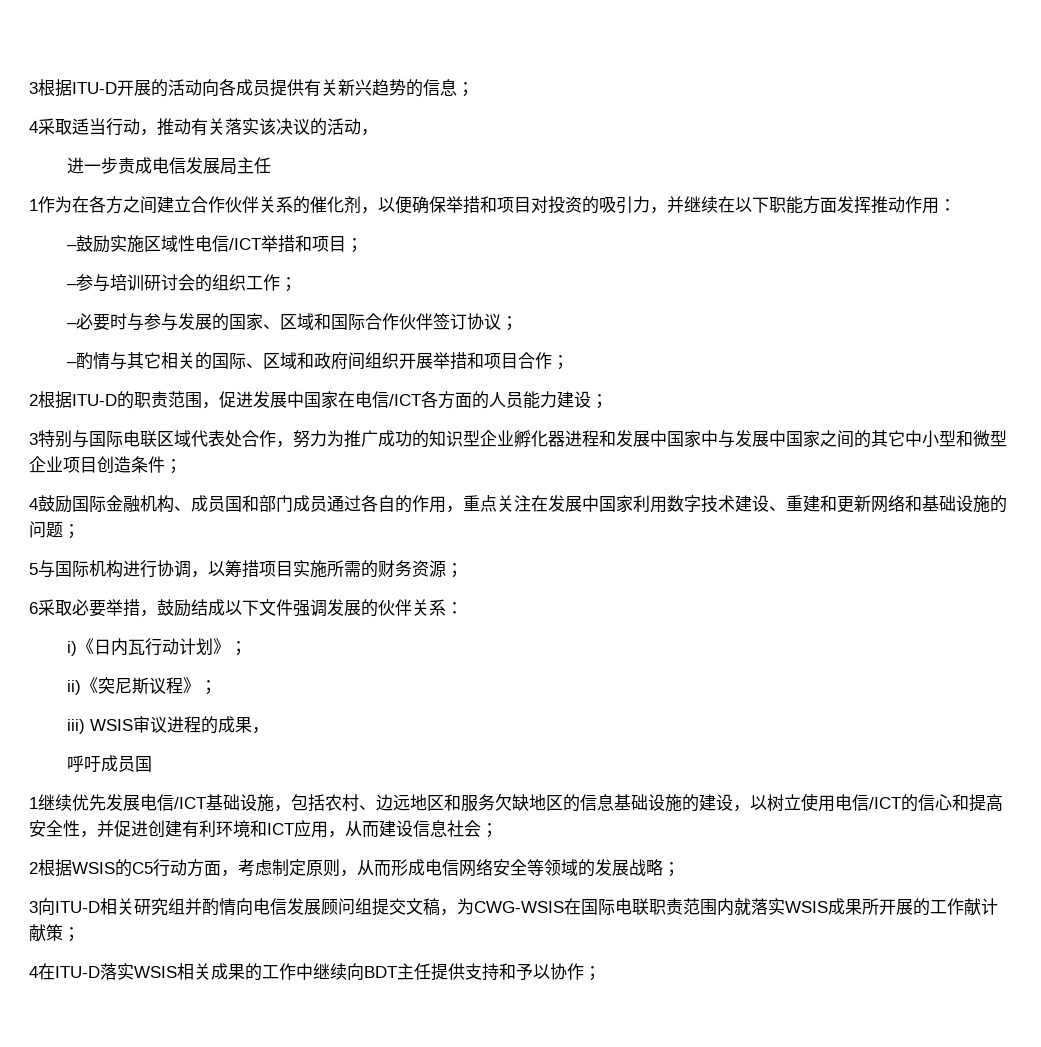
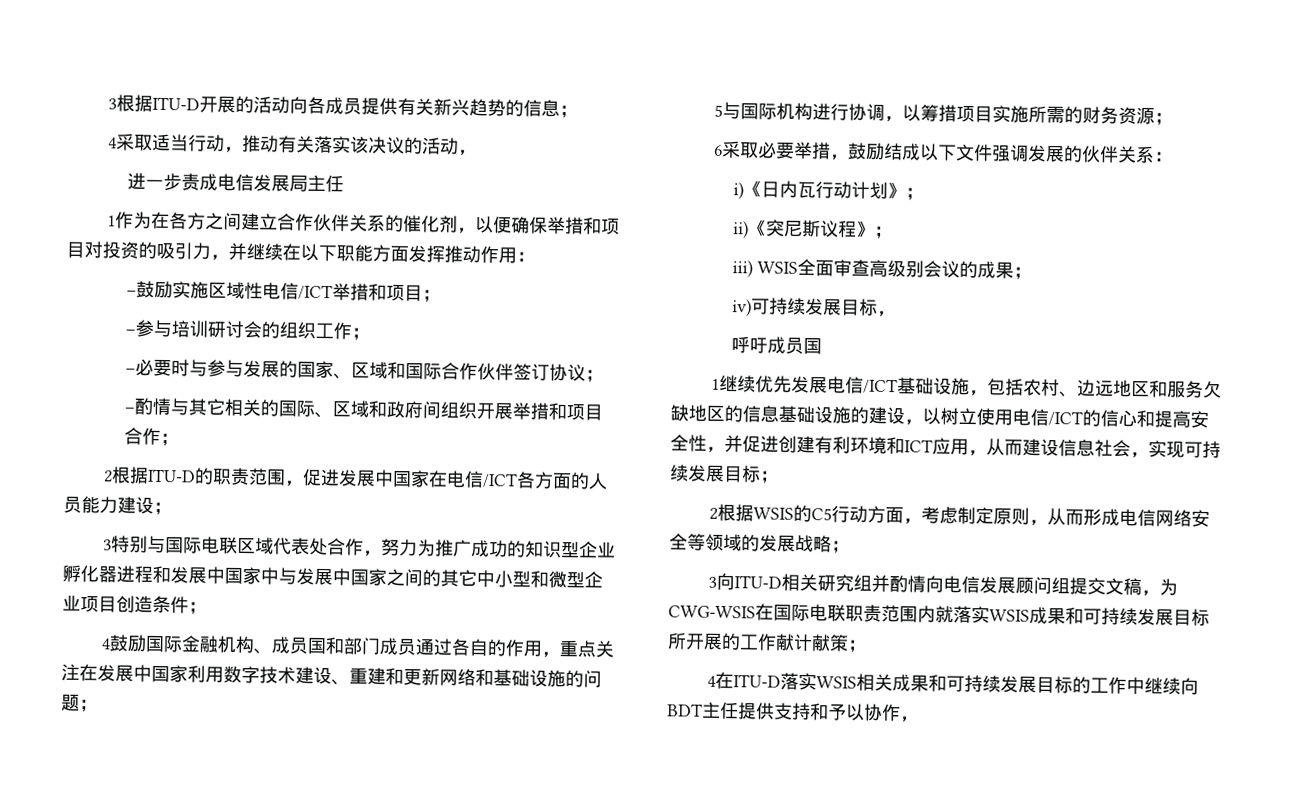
[133,716,253,734] 审议进程的成果 -> [796,258,1032,280] [731,297,878,317] 全面审查高级别会议的成果； // iv)可持续发展目标
(481, 828) none -> [1130,440,1221,459] [670,464,761,483] ，实现可持续发展目标
(862, 907) none -> [1065,607,1210,627] 和可持续发展目标
(245, 972) none -> [928,674,1074,694] 和可持续发展目标
[584,966,601,981] ； -> [900,716,919,723] ，

